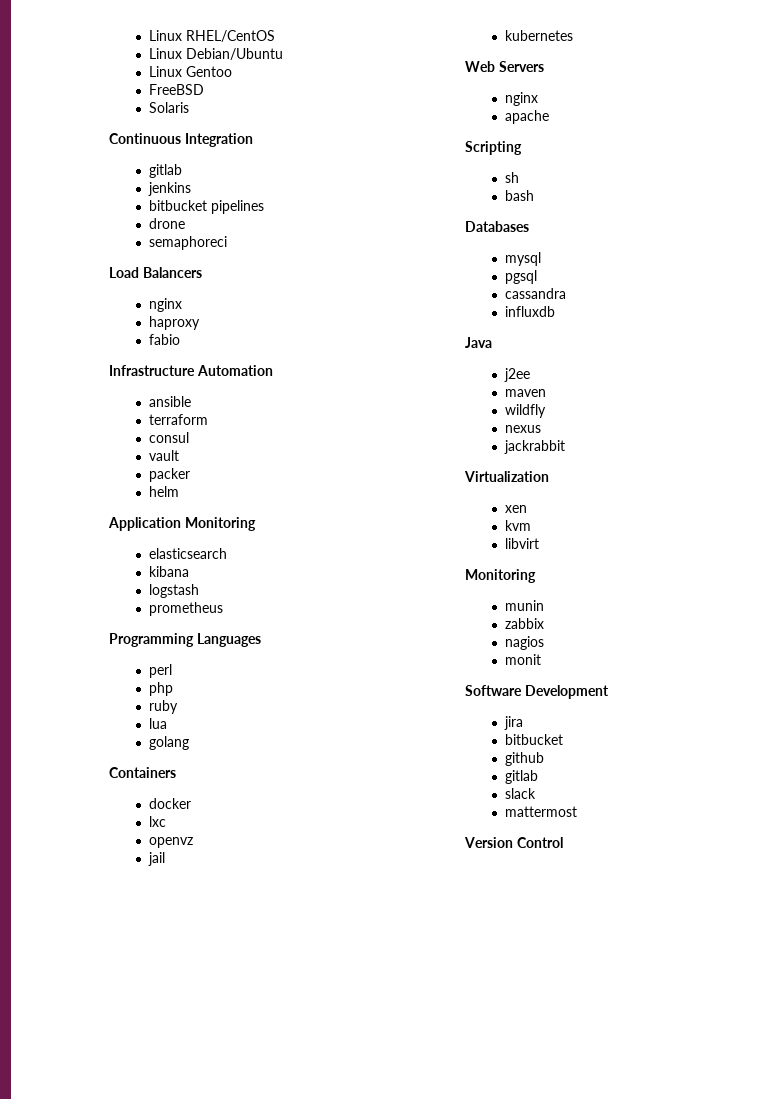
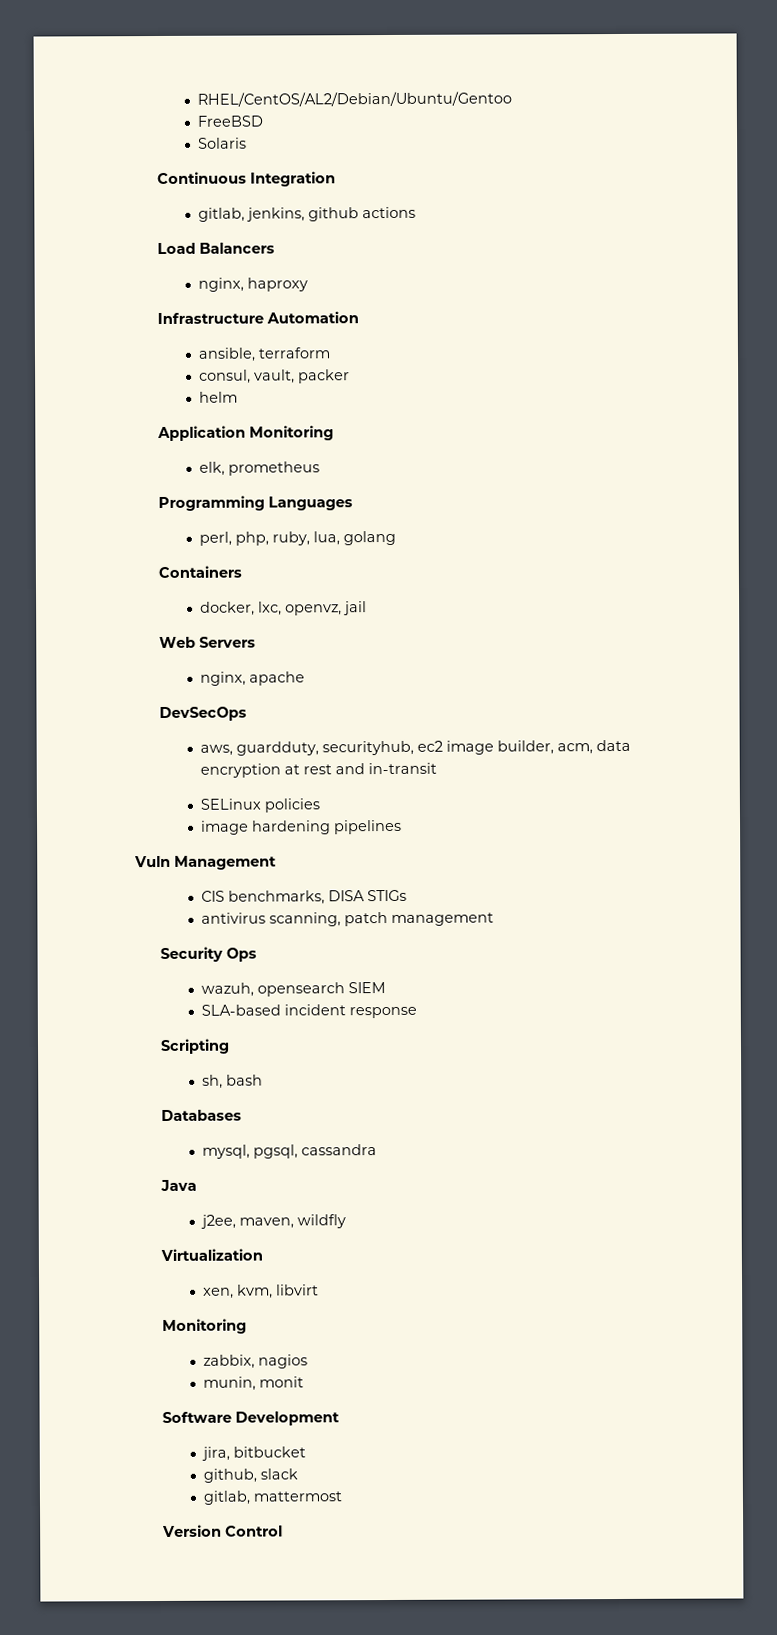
[148,30,275,42] [148,48,283,60] [148,66,232,77] [148,84,204,95] [148,102,189,113] [109,133,254,147] [148,164,182,178] [147,182,191,196] [148,200,264,214] [148,218,185,229] [148,236,227,250] Linux RHEL/CentOS // Linux Debian/Ubuntu // Linux Gentoo // FreeBSD // Solaris // Continuous Integration // gitlab // jenkins // bitbucket pipelines // drone // semaphoreci -> [196,91,512,107] [196,115,263,127] [197,137,247,149] [156,171,336,187] [197,206,416,222] RHEL/CentOS/AL2/Debian/Ubuntu/Gentoo // FreeBSD // Solaris // Continuous Integration // gitlab, jenkins, github actions
[148,298,182,312] nginx // -> [197,277,244,292] nginx,
[148,334,180,345] // fabio -> (308, 284) none
[148,396,191,407] ansible // -> [197,347,256,362] ansible,
[148,432,189,443] [148,450,179,461] consul // vault // -> [198,369,295,384] consul, vault,
[148,548,227,559] [148,566,189,577] [148,584,199,598] elasticsearch // kibana // logstash // -> [198,461,225,476] elk,
[148,664,172,678] [148,682,173,696] [148,700,178,714] [148,718,167,729] perl // php // ruby // lua // -> [198,531,340,546] perl, php, ruby, lua,
[148,798,191,809] [148,816,166,827] [148,837,193,848] docker // lxc // openvz // -> [199,601,342,616] docker, lxc, openvz,
[504,30,573,41] // kubernetes -> (367, 608) none
[504,92,538,106] [504,110,549,124] nginx // apache -> [199,671,305,686] [158,706,247,722] [199,739,631,756] [199,762,437,778] [199,798,320,813] [200,819,402,835] [133,855,277,870] [200,889,407,905] [200,912,494,927] [159,946,257,963] [200,982,386,997] [200,1004,417,1019] nginx, apache // DevSecOps // aws, guardduty, securityhub, ec2 image builder, acm, data encryption at rest and in-transit // SELinux policies // image hardening pipelines // Vuln Management // CIS benchmarks, DISA STIGs // antivirus scanning, patch management // Security Ops // wazuh, opensearch SIEM // SLA-based incident response
[504,172,519,183] sh // -> [201,1074,223,1089] sh,
[504,252,541,266] [504,270,537,284] mysql // pgsql // -> [201,1144,298,1159] mysql, pgsql,
[504,306,555,317] // influxdb -> (377, 1150) none
[503,368,530,382] [504,389,546,397] j2ee // maven // -> [199,1214,294,1229] j2ee, maven,
[504,425,541,433] [503,440,565,454] // nexus // jackrabbit -> (346, 1221) none
[504,505,527,513] [504,520,531,531] xen // kvm // -> [202,1284,273,1299] xen, kvm,
[504,600,544,611] [504,618,544,629] munin // zabbix // -> [202,1354,255,1369] zabbix,
(544, 643) none -> [202,1376,256,1391] munin,
[503,716,523,730] jira // -> [200,1446,230,1461] jira,
[504,752,544,766] [504,770,538,784] github // gitlab // -> [202,1468,257,1483] github,
(536, 793) none -> [202,1490,250,1505] gitlab,

